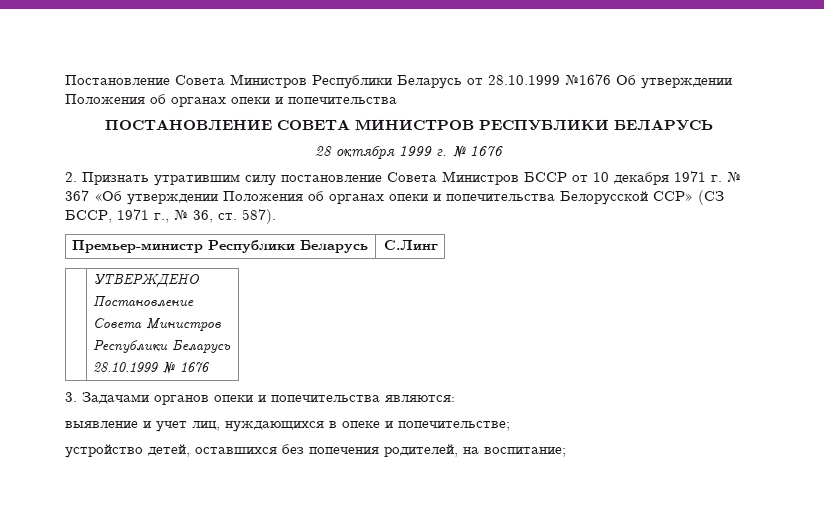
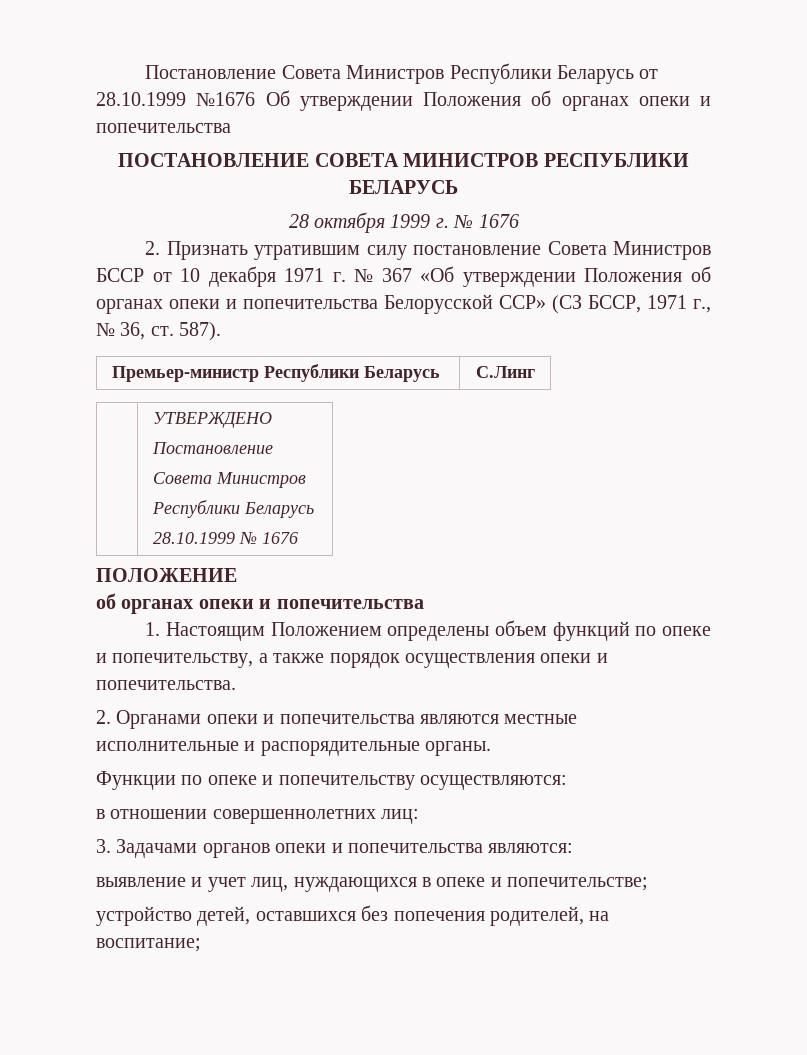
(210, 367) none -> [96,568,237,582] [96,593,424,614] [145,620,712,641] [96,653,608,668] [96,680,236,690] [96,710,578,729] [96,741,492,756] [96,771,567,790] [96,809,420,824] // ПОЛОЖЕНИЕ // об органах опеки и попечительства // 1. Настоящим Положением определены объем функций по опеке и попечительству, а также порядок осуществления опеки и попечительства. // 2. Органами опеки и попечительства являются местные исполнительные и распорядительные органы. // Функции по опеке и попечительству осуществляются: // в отношении совершеннолетних лиц:

